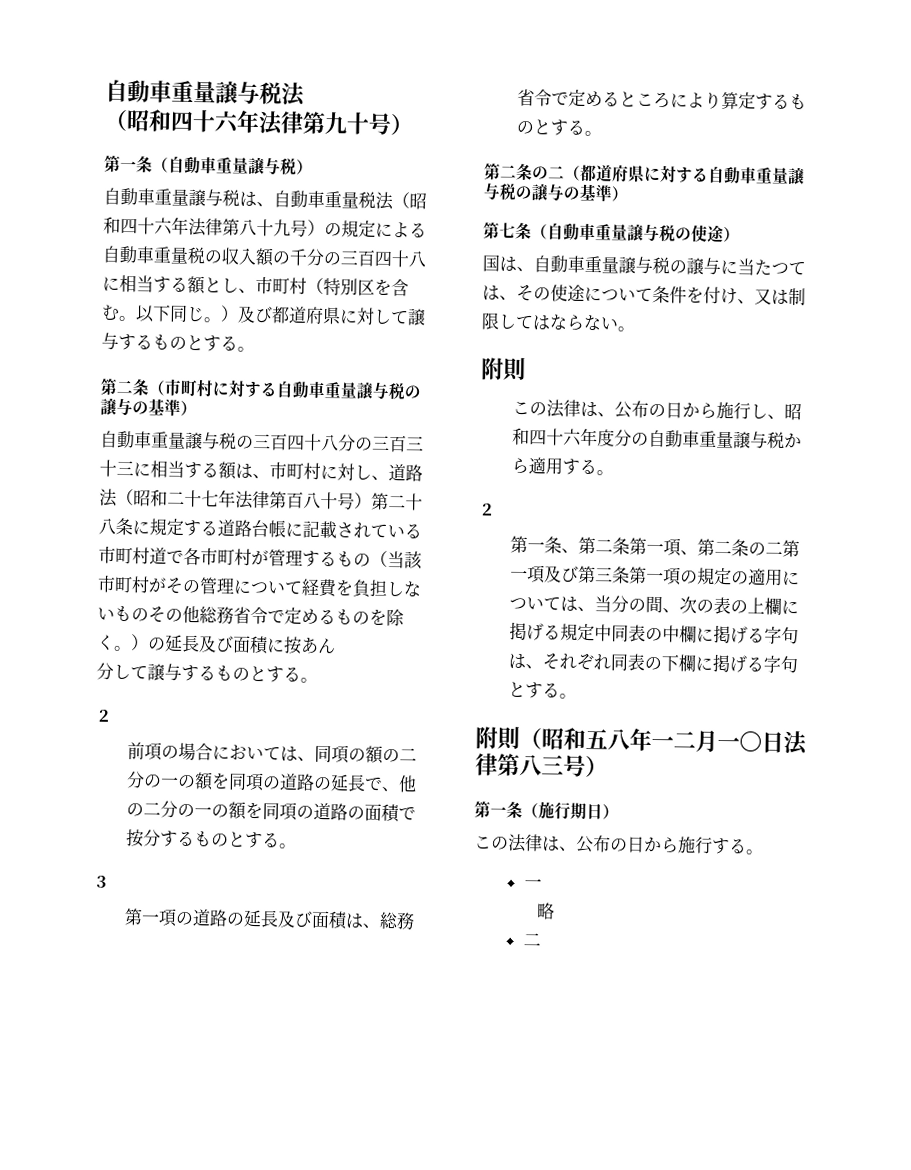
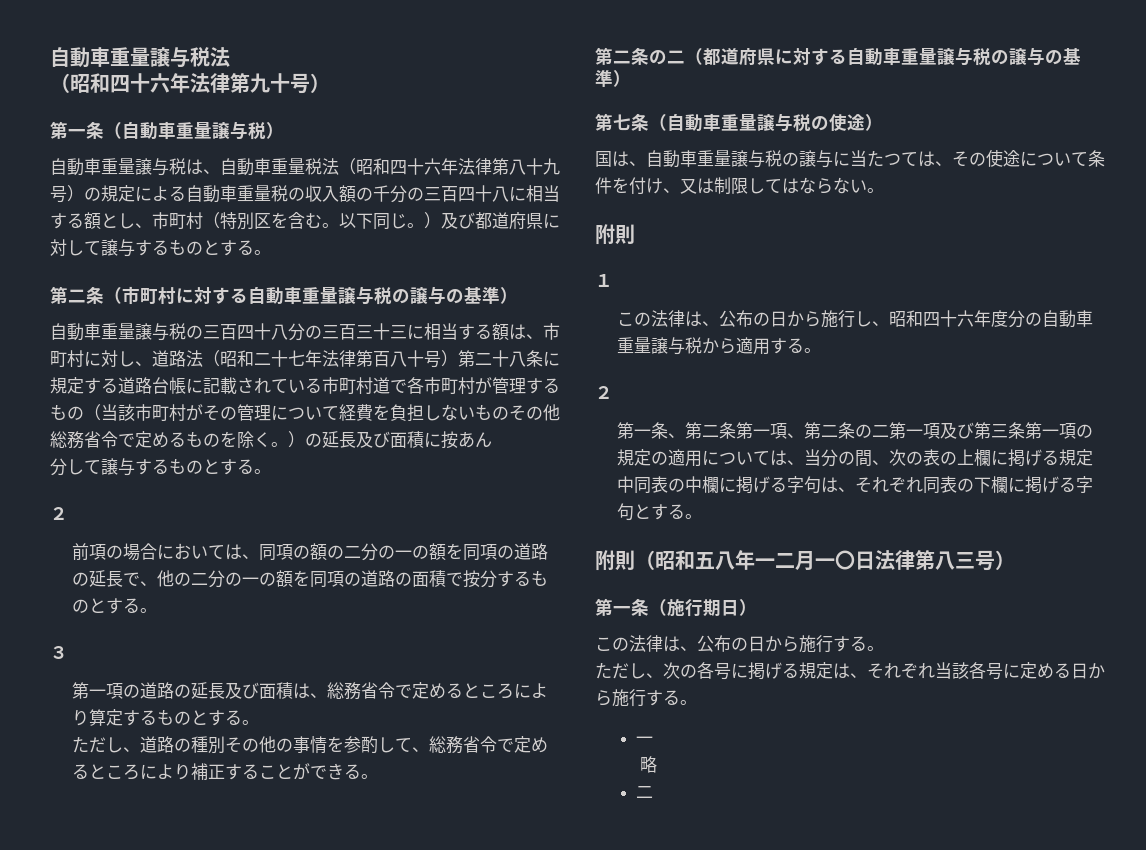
(602, 133) none -> [72,736,549,754] [72,763,379,780] // ただし、道路の種別その他の事情を参酌して、総務省令で定めるところにより補正することができる。
(526, 369) none -> [595,274,613,287] // １
(764, 852) none -> [595,662,1105,680] [595,689,697,707] // ただし、次の各号に掲げる規定は、それぞれ当該各号に定める日から施行する。

